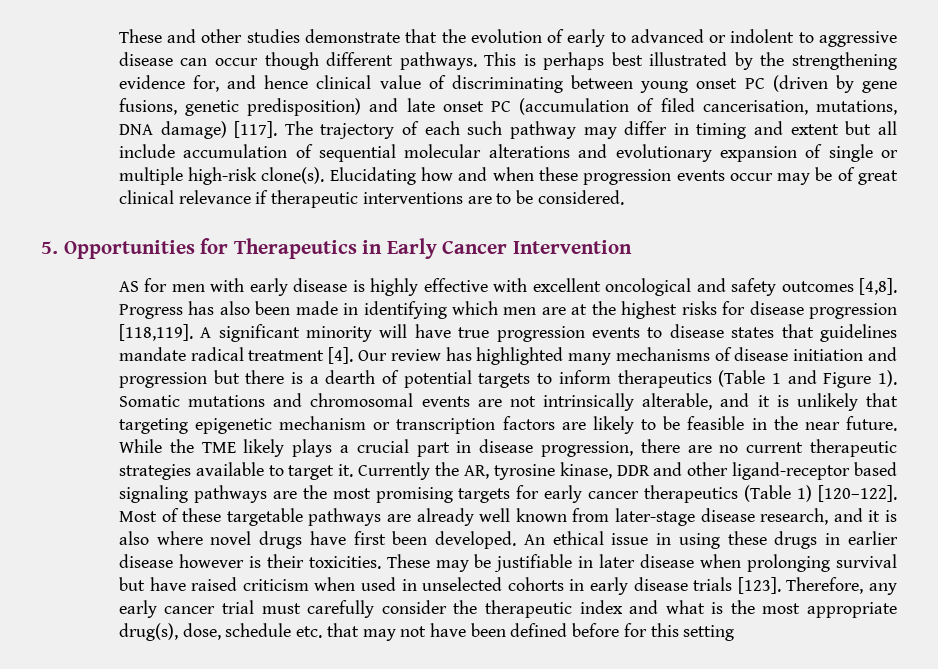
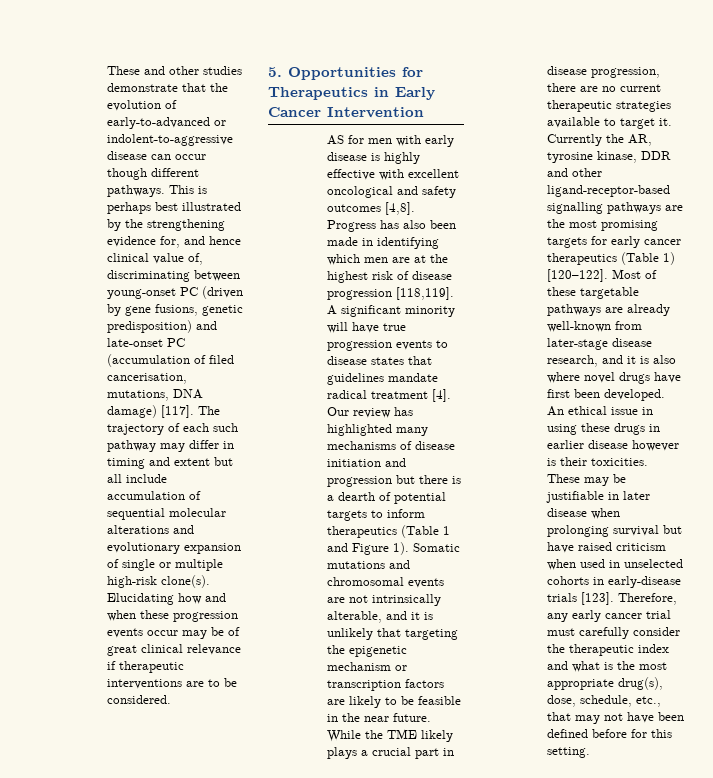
[567,29,897,47] early to advanced or indolent to aggressive -> [106,117,226,129] [106,134,233,146] early-to-advanced or indolent-to-aggressive
[428,75,446,89] of -> [187,253,203,265] of,
[640,78,738,93] young onset -> [106,288,176,299] young-onset
[406,98,484,112] late onset -> [106,338,163,347] late-onset
[681,301,746,315] risks for -> [371,271,409,280] risk of
(188, 426) none -> [326,645,345,654] the
[732,462,897,480] [118,485,188,503] ligand-receptor based signaling -> [546,185,670,197] [546,202,603,214] ligand-receptor-based signalling
[479,508,567,522] well known -> [546,321,611,332] well-known
[589,577,688,595] early disease -> [607,576,681,588] early-disease
[225,623,323,638] schedule etc. -> [579,695,661,707] schedule, etc.,
[683,625,735,641] setting -> [546,747,590,758] setting.

